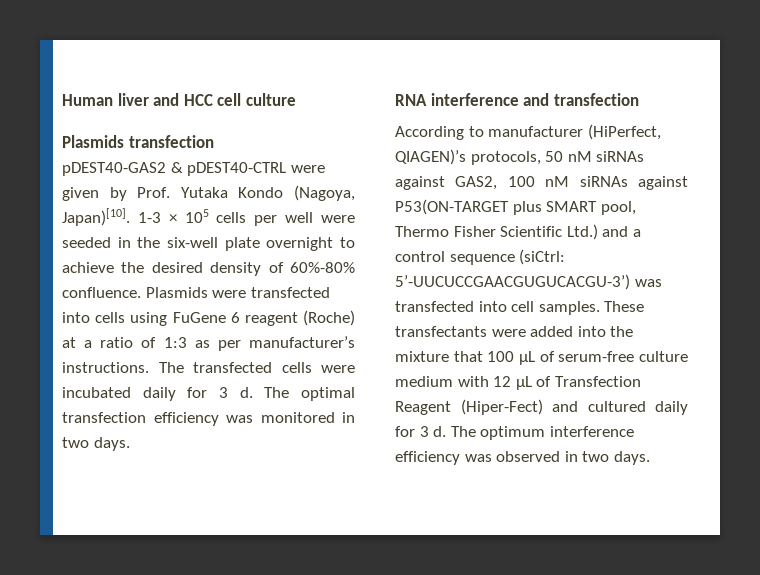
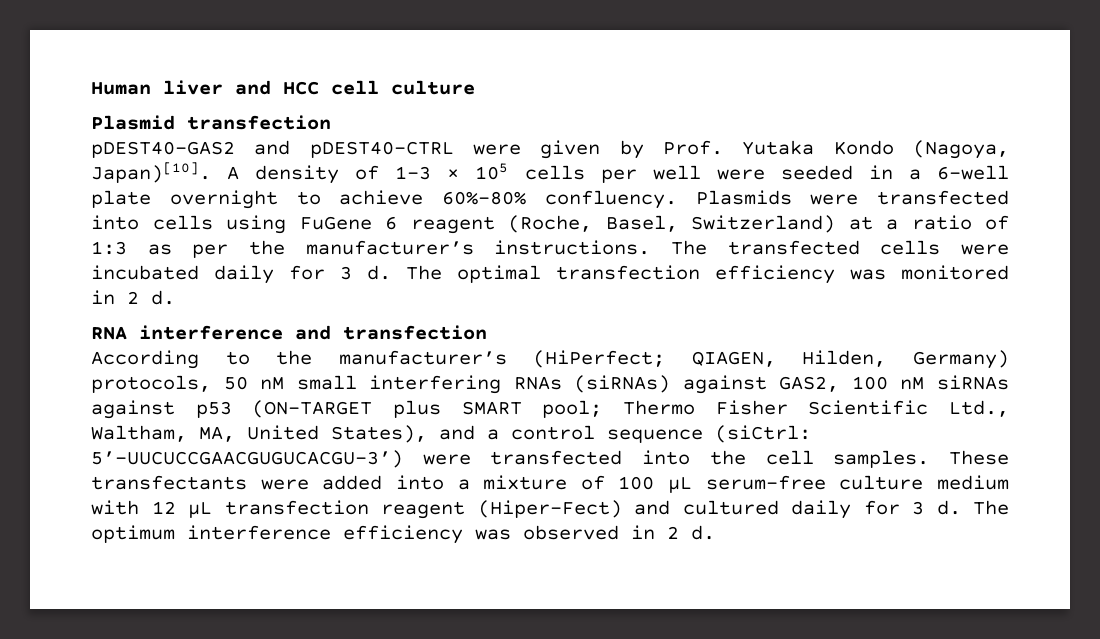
[62,135,124,148] Plasmids -> [91,115,175,130] Plasmid
[170,162,183,173] & -> [254,140,291,155] and
(130, 217) none -> [227,165,380,184] A density of
[137,237,218,248] the six-well -> [908,165,1009,180] a 6-well
[121,262,355,276] [62,287,141,298] the desired density of 60%-80% confluence. -> [442,190,677,209] 60%-80% confluency.
[303,310,355,326] (Roche) -> [508,215,835,233] (Roche, Basel, Switzerland)
(241, 345) none -> [248,240,285,255] the
[62,437,130,451] two days. -> [127,290,175,305] 2 d.
[488,124,661,140] [395,149,645,165] manufacturer (HiPerfect, QIAGEN)’s protocols, 50 nM siRNAs -> [276,350,1009,369] [91,375,671,394] the manufacturer’s (HiPerfect; QIAGEN, Hilden, Germany) protocols, 50 nM small interfering RNAs (siRNAs)
[395,199,509,215] P53(ON-TARGET -> [195,400,373,418] p53 (ON-TARGET
[600,201,636,215] pool, -> [542,400,603,418] pool;
[566,224,598,240] Ltd.) -> [948,400,1009,417] [91,425,427,443] Ltd., Waltham, MA, United States),
[634,279,662,287] [395,301,507,312] was transfected into -> [422,450,746,465] were transfected into the
[610,326,634,337] [395,351,483,362] the mixture that -> [457,475,605,490] a mixture of
[539,351,555,362] of -> (693, 485) none
[536,376,641,387] [395,401,451,415] of Transfection Reagent -> [224,500,465,519] transfection reagent
[582,451,650,465] two days. -> [667,525,715,540] 2 d.

